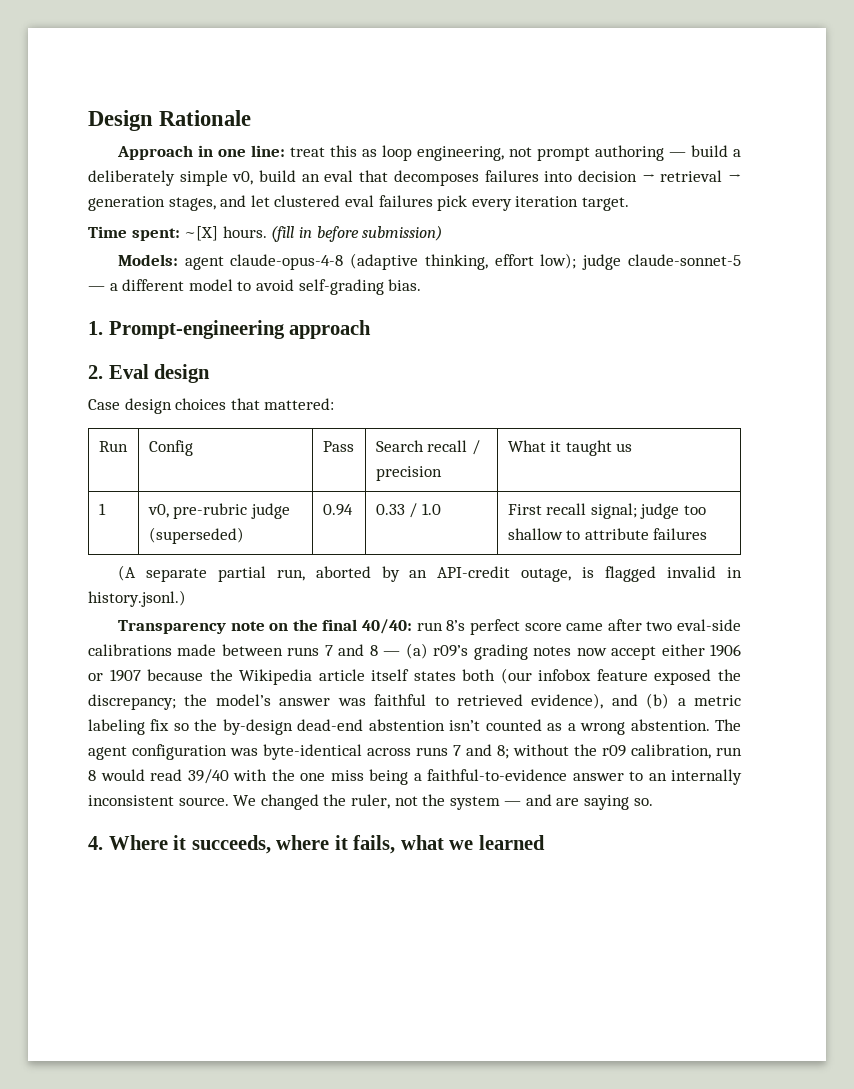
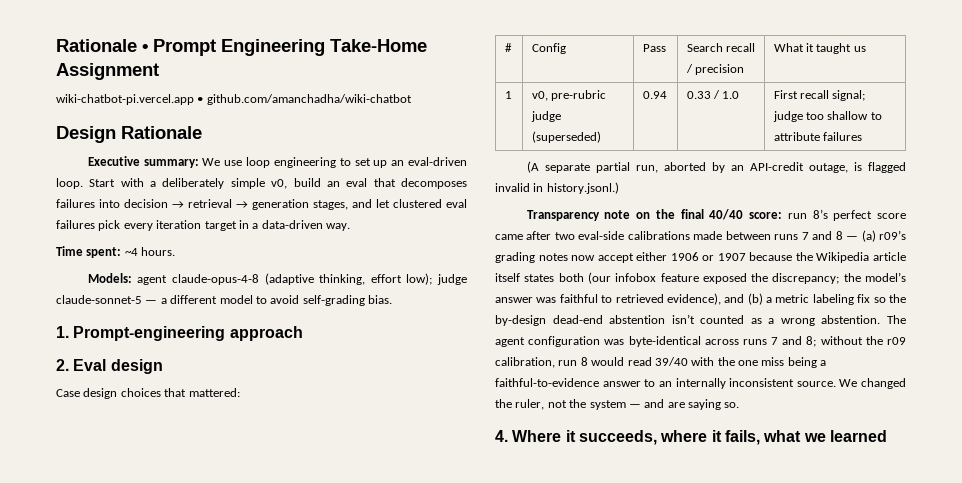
[88,110,252,131] [116,145,728,161] Design Rationale // Approach in one line: treat this as loop engineering, not prompt authoring — build -> [56,39,427,56] [56,63,159,80] [56,94,412,105] [56,126,202,143] [87,156,467,168] [56,178,144,189] Rationale • Prompt Engineering Take-Home Assignment // wiki-chatbot-pi.vercel.app • github.com/amanchadha/wiki-chatbot // Design Rationale // Executive summary: We use loop engineering to set up an eval-driven loop. Start with
[581,197,629,211] target. -> [204,220,350,231] target in a data-driven way.
[184,226,219,241] ~[X] -> [124,248,138,256] ~4
[271,225,443,242] (fill in before submission) -> (176, 251) none
[98,441,128,452] Run -> [504,43,512,52] #
[362,619,413,634] 40/40: -> [709,209,783,220] 40/40 score:

